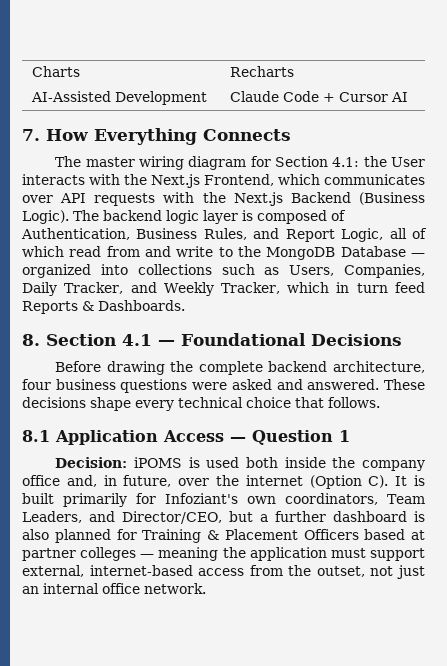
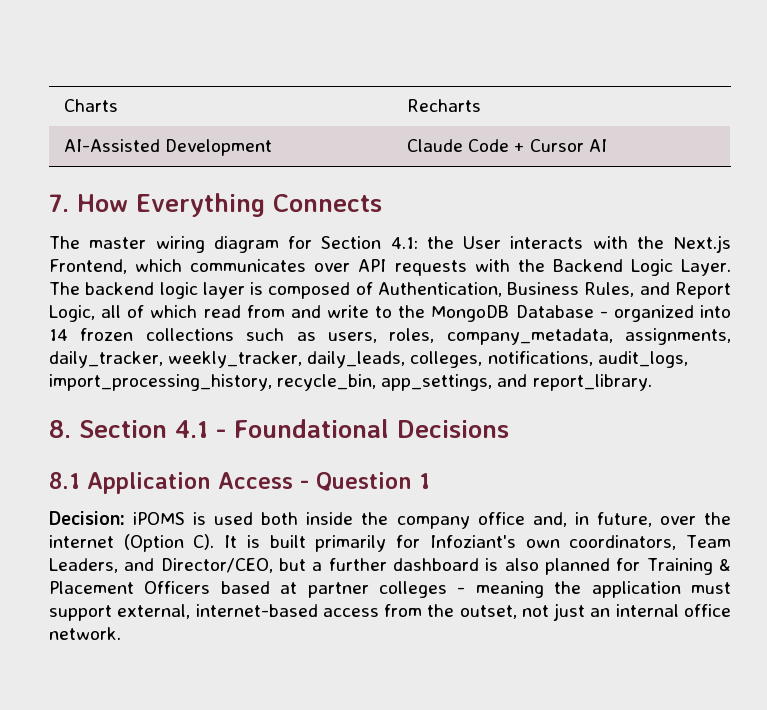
[233,192,425,206] [22,210,69,224] Next.js Backend (Business Logic). -> [552,259,732,276] Backend Logic Layer.
[411,253,425,257] — -> [599,311,608,318] -
(128, 269) none -> [49,328,134,341] 14 frozen
[289,264,425,278] [22,282,425,296] [22,300,185,314] Users, Companies, Daily Tracker, and Weekly Tracker, which in turn feed Reports & Dashboards. -> [327,328,731,345] [49,351,688,368] [49,374,652,391] users, roles, company_metadata, assignments, daily_tracker, weekly_tracker, daily_leads, colleges, notifications, audit_logs, import_processing_history, recycle_bin, app_settings, and report_library.
[158,340,175,346] — -> [216,429,226,438] -
[55,361,425,375] [22,379,426,393] [22,397,380,411] // Before drawing the complete backend architecture, four business questions were asked and answered. These decisions shape every technical choice that follows. -> (509, 429) none
[230,437,246,442] — -> [300,480,309,489] -
[140,554,155,558] — -> [457,587,466,594] -

